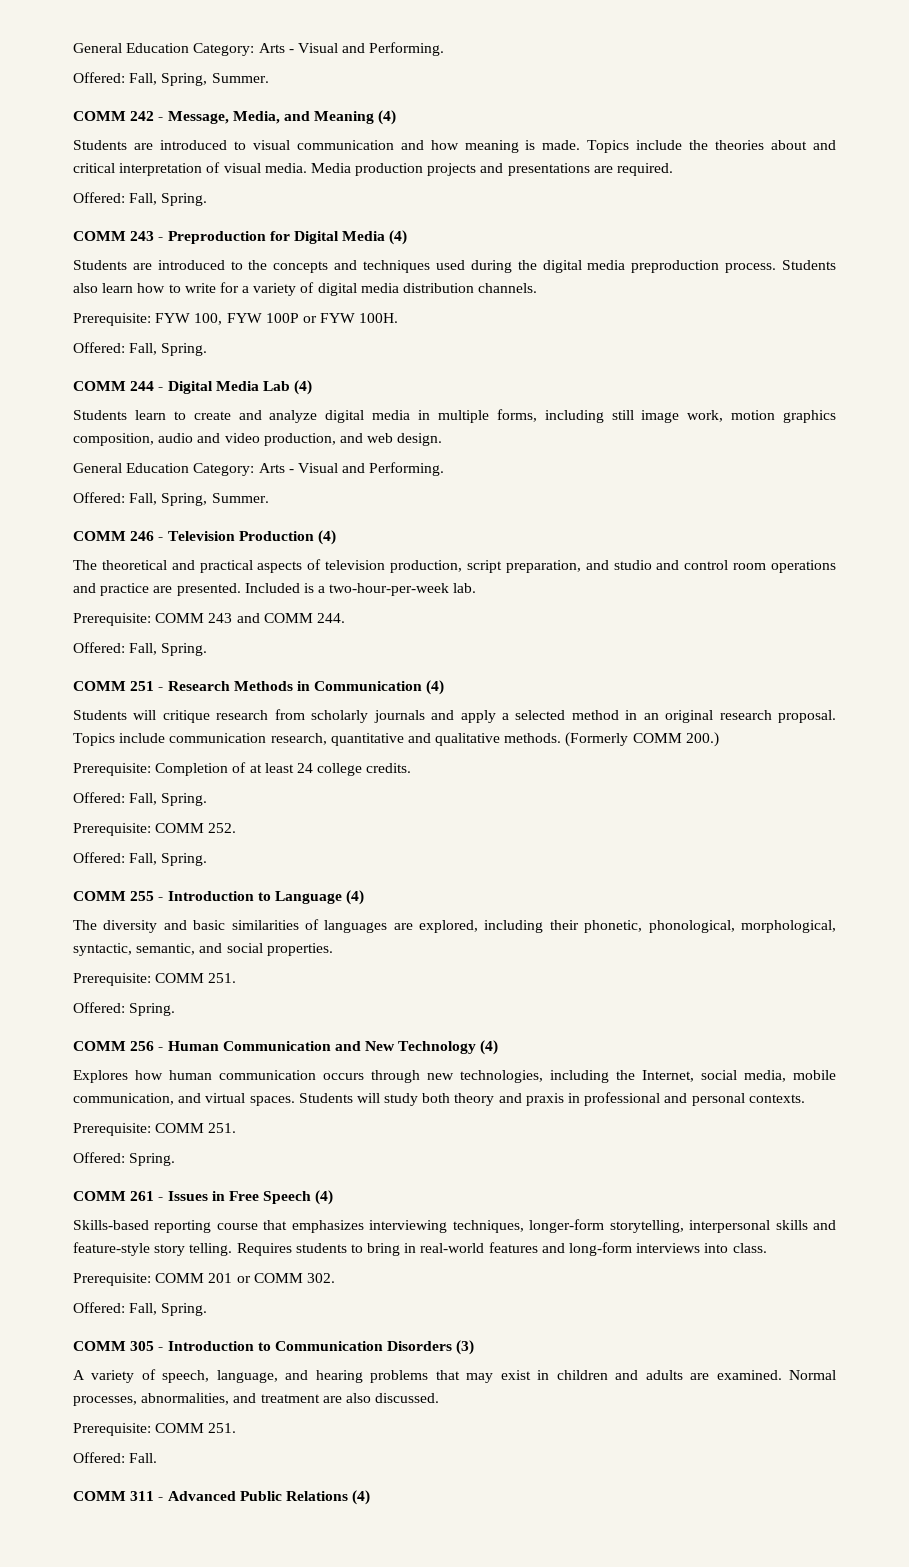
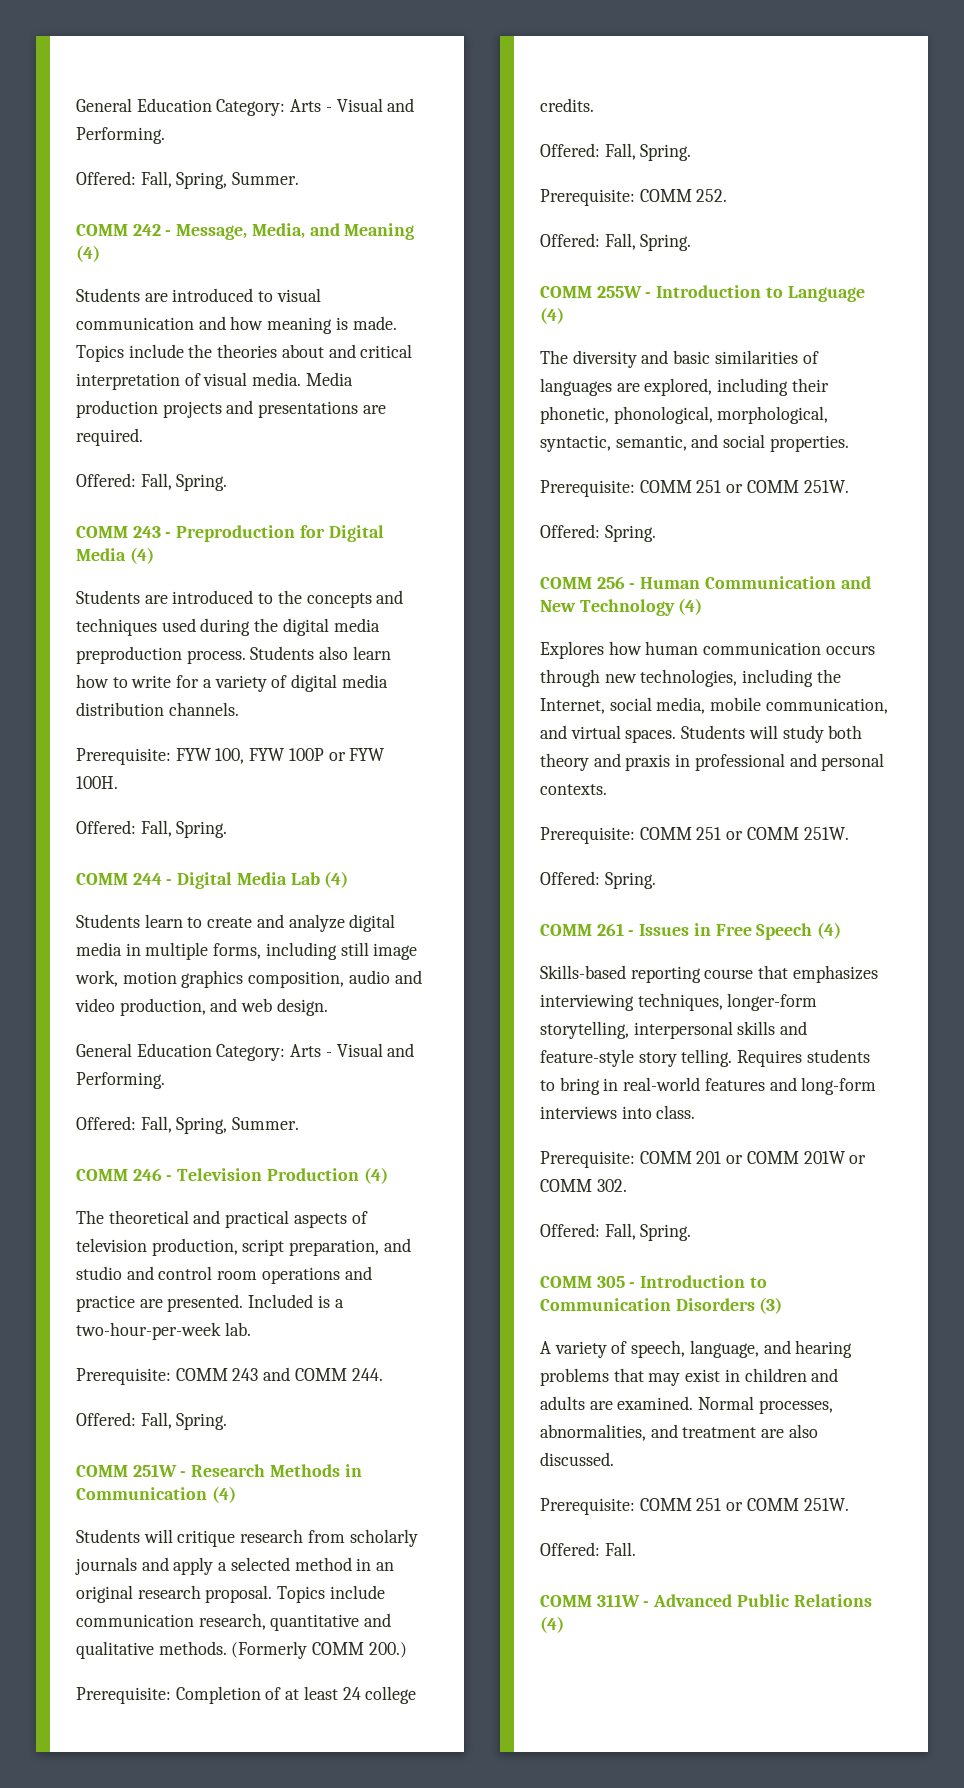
[130,681,155,691] 251 -> [132,1464,177,1477] 251W
[130,891,155,901] 255 -> [596,286,642,298] 255W
[208,973,237,983] 251. -> [696,480,849,493] 251 or COMM 251W.
[208,1123,237,1133] 251. -> [696,827,849,840] 251 or COMM 251W.
(303, 1278) none -> [803,1151,867,1164] [540,1179,592,1192] 201W or COMM
[208,1423,237,1433] 251. -> [696,1498,849,1511] 251 or COMM 251W.
[130,1491,155,1501] 311 -> [596,1594,640,1607] 311W

